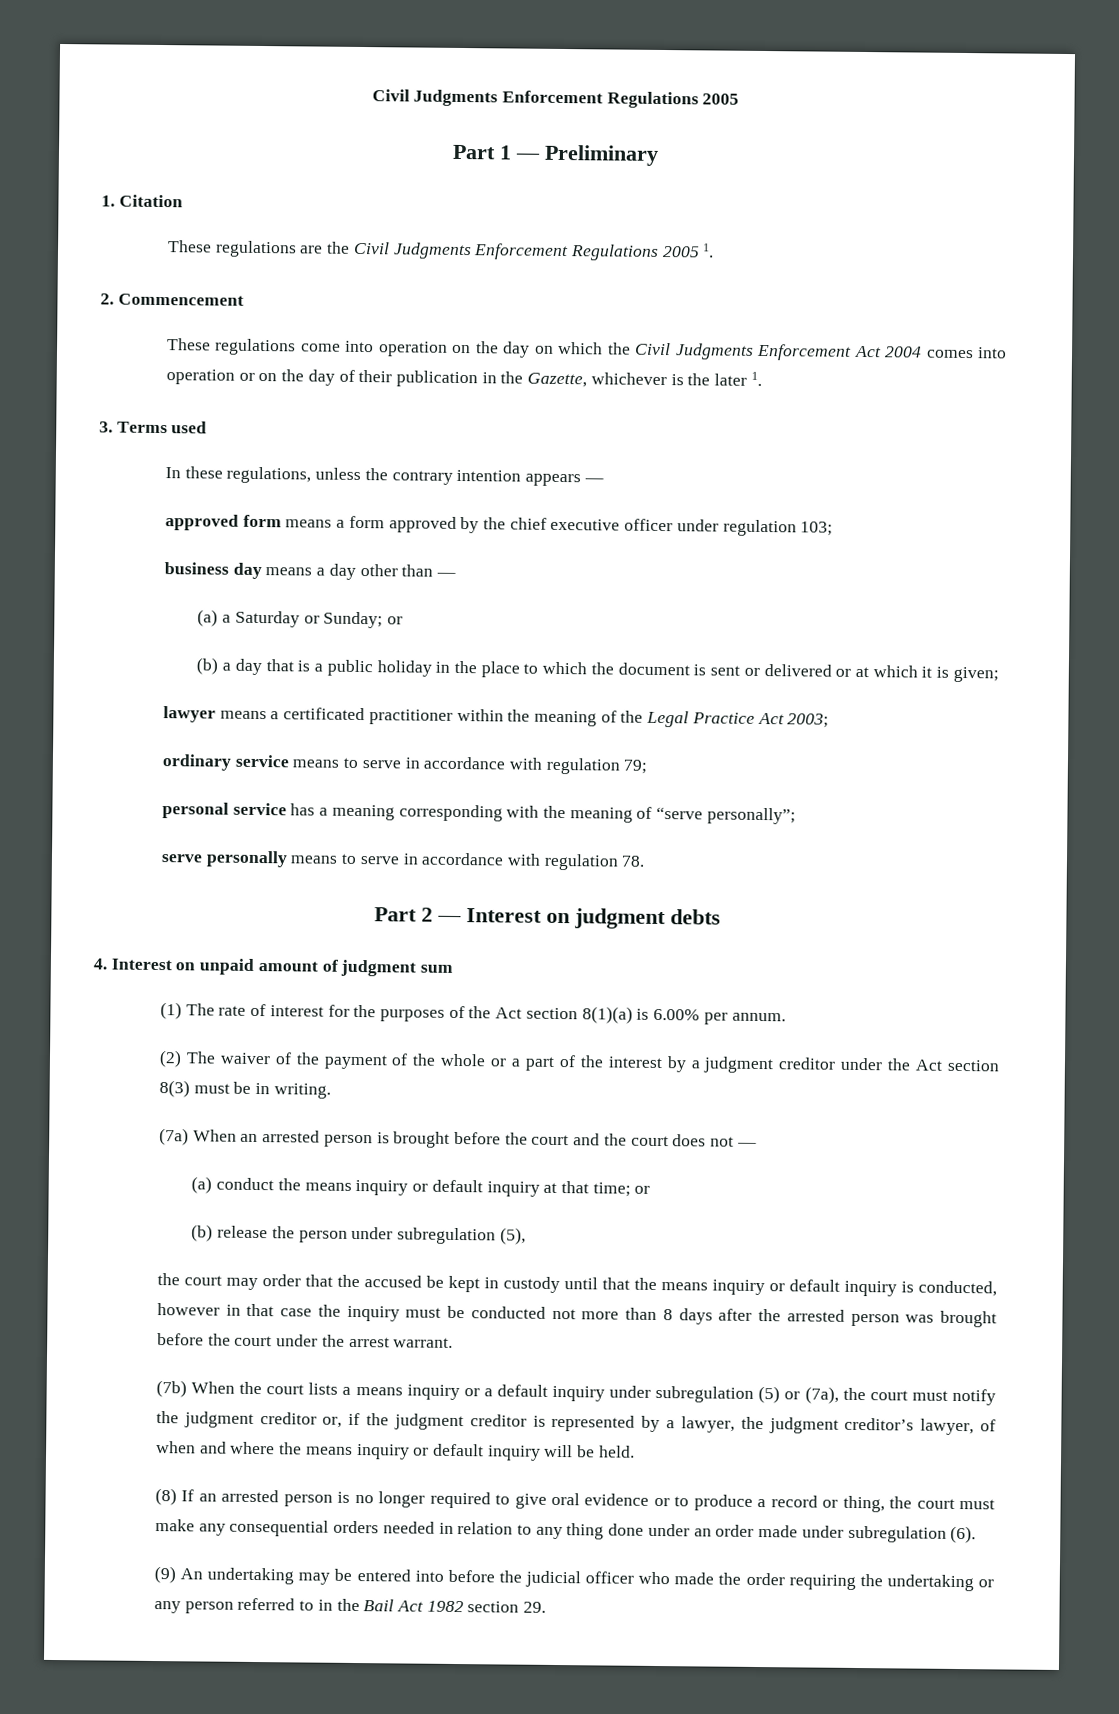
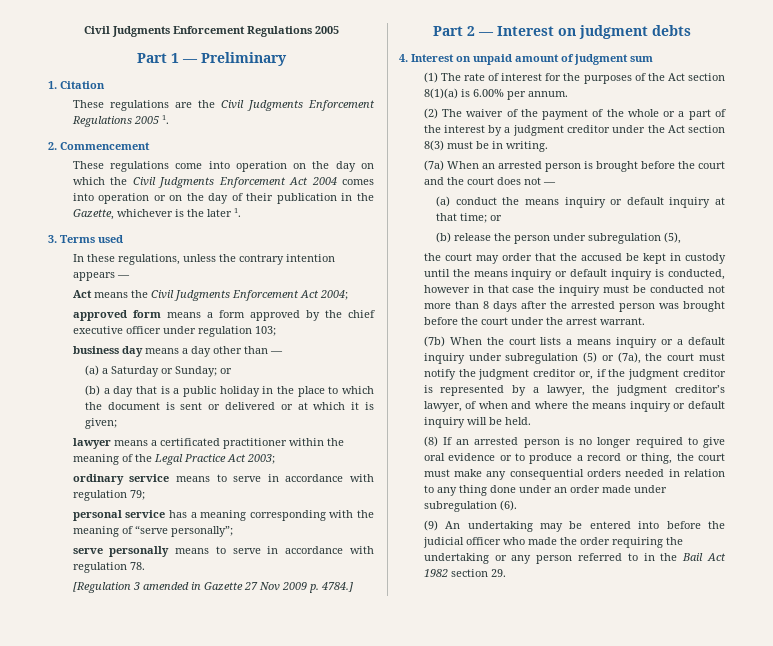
(604, 480) none -> [72,290,348,301] // Act means the Civil Judgments Enforcement Act 2004;
(646, 861) none -> [72,582,353,593] // [Regulation 3 amended in Gazette 27 Nov 2009 p. 4784.]
[601,1277,630,1290] that -> (450, 273) none

